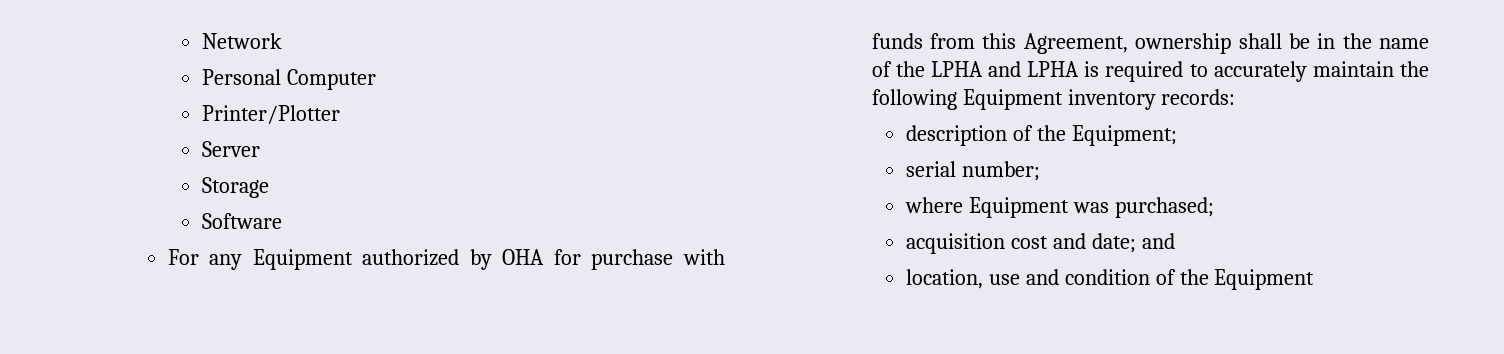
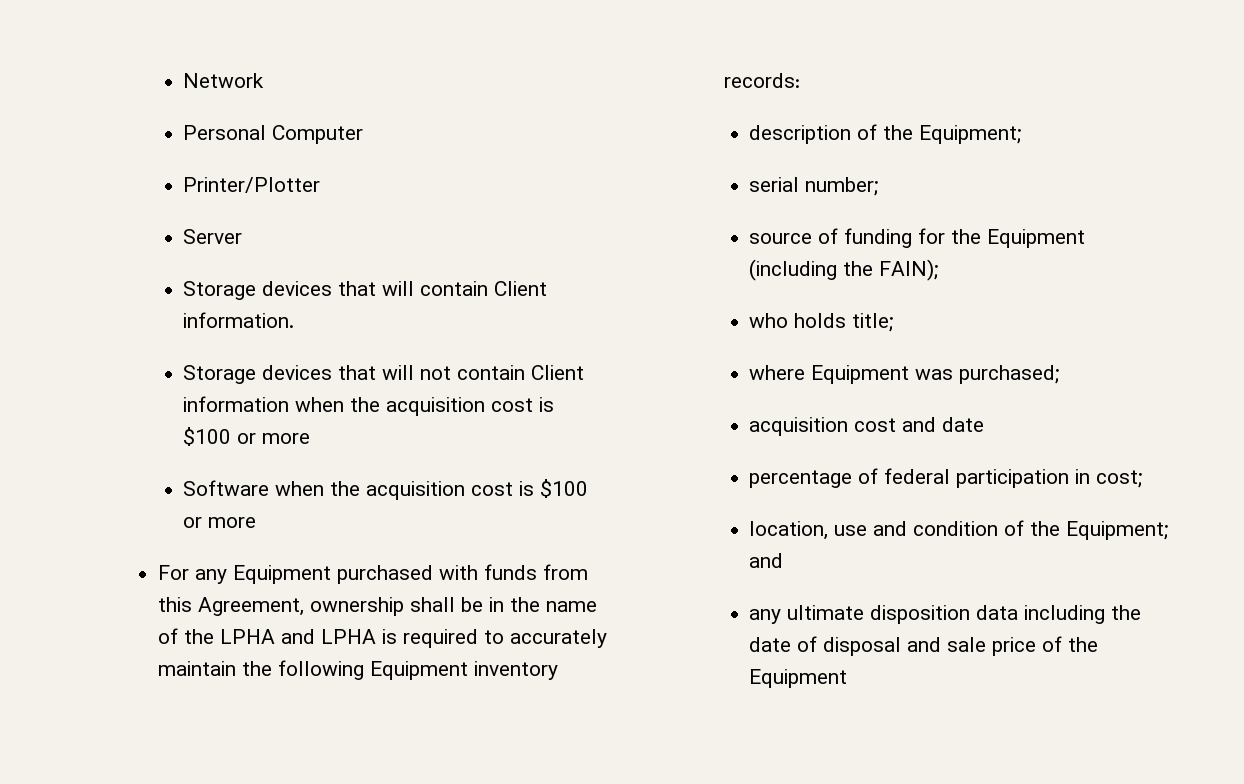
[201,213,282,229] [167,249,674,270] // Software // For any Equipment authorized by OHA for purchase -> [262,281,548,296] [183,312,295,328] [183,365,585,384] [183,396,555,416] [183,427,311,446] [183,479,589,500] [183,517,257,528] [158,565,434,584] devices that will contain Client information. // Storage devices that will not contain Client information when the acquisition cost is $100 or more // Software when the acquisition cost is $100 or more // For any Equipment purchased
(1040, 171) none -> [749,228,1086,248] [749,259,939,281] [749,313,894,332] // source of funding for the Equipment (including the FAIN); // who holds title;
[1091,233,1175,253] date; and -> [942,417,985,432] [749,468,1143,488] date // percentage of federal participation in cost;
(1209, 277) none -> [1066,521,1169,540] [749,553,784,568] [749,605,1142,624] [749,636,1099,656] Equipment; and // any ultimate disposition data including the date of disposal and sale price of the

